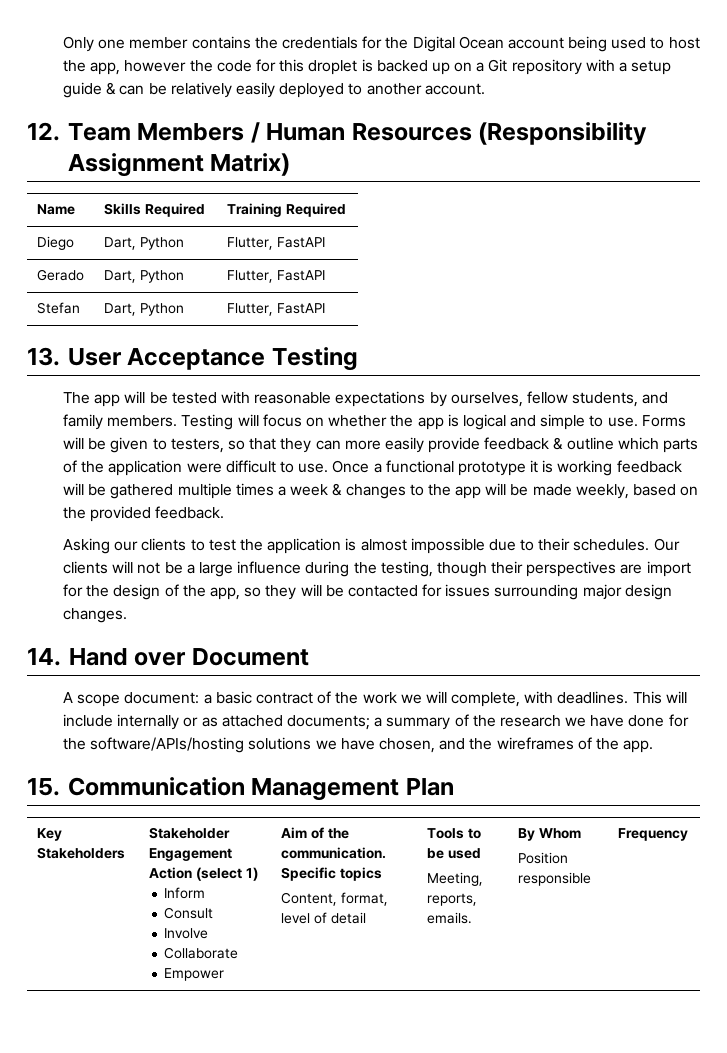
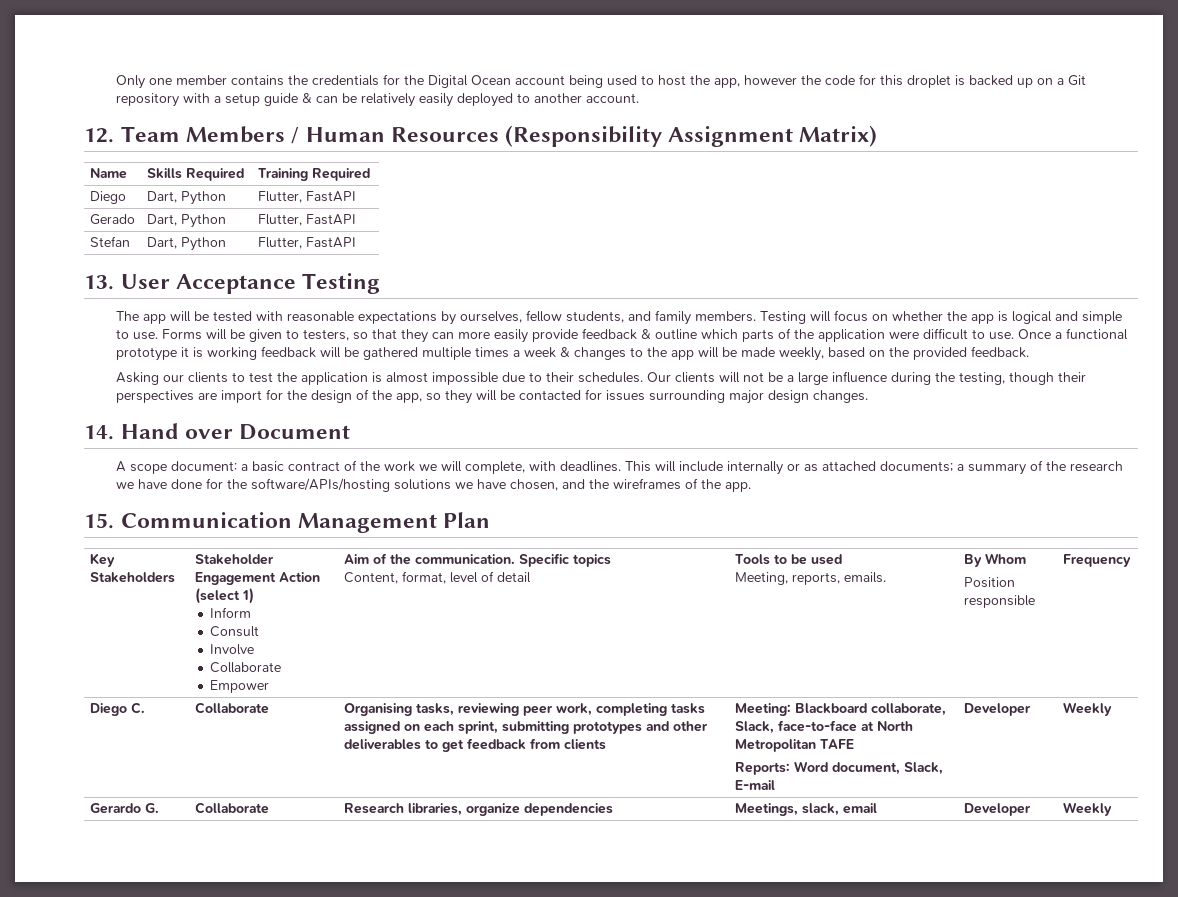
(688, 834) none -> [89,702,145,716] [194,702,269,714] [343,703,705,716] [343,721,708,734] [343,738,606,752] [734,703,946,716] [734,720,913,734] [734,739,854,752] [734,761,943,775] [734,780,775,790] [963,703,1031,716] [1062,702,1112,716] [89,803,159,814] [194,802,269,814] [343,803,613,816] [734,803,877,816] [963,803,1031,816] [1062,802,1112,816] // Diego C. | Collaborate | Organising tasks, reviewing peer work, completing tasks assigned on each sprint, submitting prototypes and other deliverables to get feedback from clients | Meeting: Blackboard collaborate, Slack, face-to-face at North Metropolitan TAFE // Reports: Word document, Slack, E-mail | Developer | Weekly // Gerardo G. | Collaborate | Research libraries, organize dependencies | Meetings, slack, email | Developer | Weekly

